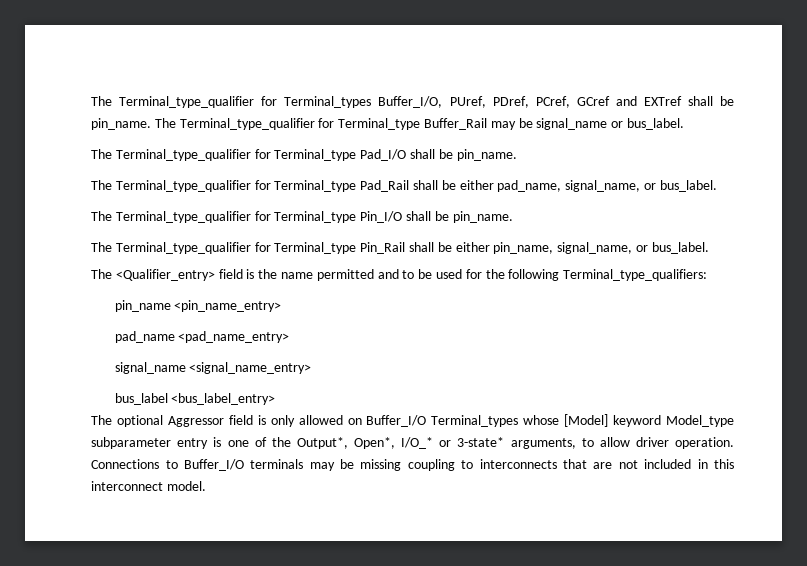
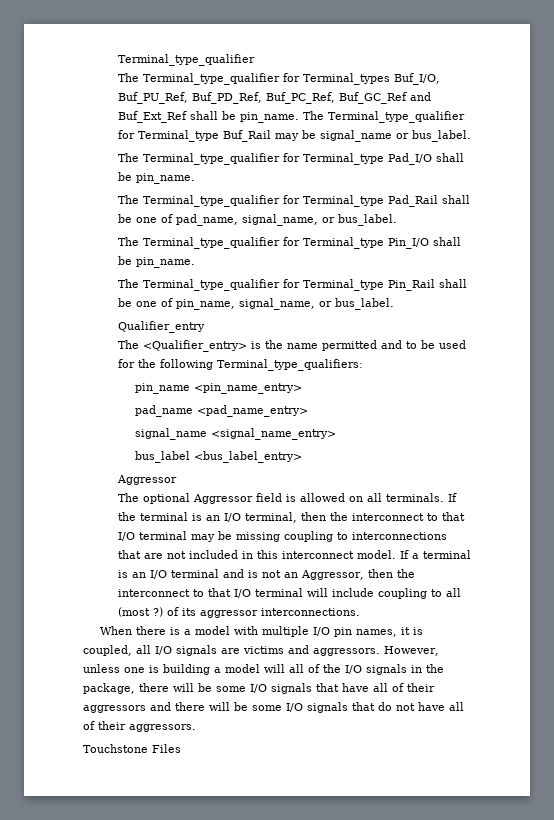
(91, 101) none -> [117,54,255,66] Terminal_type_qualifier //
[378,96,682,108] Buffer_I/O, PUref, PDref, PCref, GCref and EXTref -> [393,73,440,85] [117,92,431,104] [117,111,187,123] Buf_I/O, Buf_PU_Ref, Buf_PD_Ref, Buf_PC_Ref, Buf_GC_Ref and Buf_Ext_Ref
[424,118,488,130] Buffer_Rail -> [222,130,271,142] Buf_Rail
[459,180,494,190] either -> [135,214,173,223] one of
[455,242,490,252] either -> [135,298,173,307] one of
(709, 248) none -> [117,321,205,333] // Qualifier_entry
[218,269,243,279] field -> (247, 346) none
(276, 399) none -> [116,475,177,485] // Aggressor
[270,415,295,427] only -> (296, 498) none
[366,414,734,427] [91,437,734,449] [91,459,304,471] Buffer_I/O Terminal_types whose [Model] keyword Model_type subparameter entry is one of the Output*, Open*, I/O_* or 3-state* arguments, to allow driver operation. Connections to Buffer_I/O terminals -> [366,493,457,502] [117,512,465,523] [117,531,187,541] all terminals. If the terminal is an I/O terminal, then the interconnect to that I/O terminal
[479,459,557,469] interconnects -> [351,532,447,540] interconnections
(206, 486) none -> [399,550,471,559] [117,569,415,580] [117,588,461,599] [117,607,360,618] [100,626,424,637] [83,645,439,656] [83,664,444,675] [83,683,435,694] [83,702,464,713] [83,721,196,732] [83,744,181,753] If a terminal is an I/O terminal and is not an Aggressor, then the interconnect to that I/O terminal will include coupling to all (most ?) of its aggressor interconnections. // When there is a model with multiple I/O pin names, it is coupled, all I/O signals are victims and aggressors. However, unless one is building a model will all of the I/O signals in the package, there will be some I/O signals that have all of their aggressors and there will be some I/O signals that do not have all of their aggressors. // Touchstone Files

